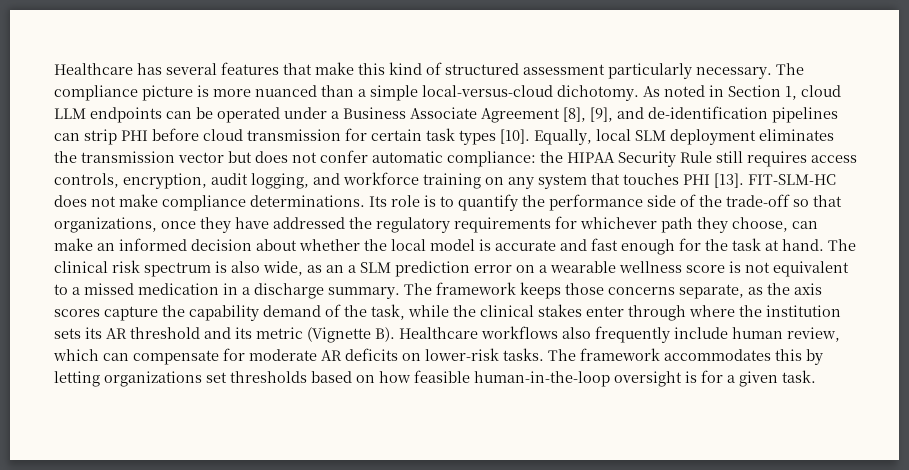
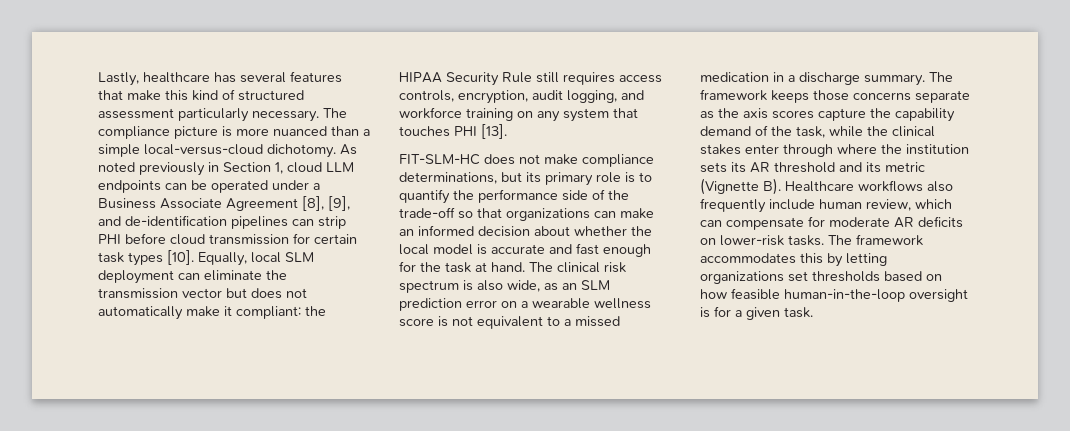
[54,63,133,75] Healthcare -> [98,72,210,86] Lastly, healthcare
(705, 91) none -> [139,162,205,176] previously
[759,129,834,141] eliminates -> [178,270,262,281] can eliminate
[320,150,536,167] confer automatic compliance: -> [98,306,301,320] automatically make it compliant:
(744, 180) none -> (507, 131) //
[250,195,387,207] determinations. Its -> [399,172,593,186] determinations, but its primary
[54,216,788,233] organizations, once they have addressed the regulatory requirements for whichever path they choose, -> [506,208,590,221] organizations
[348,265,356,273] a -> (577, 286) none
[679,284,744,299] separate, -> [915,90,970,103] separate

